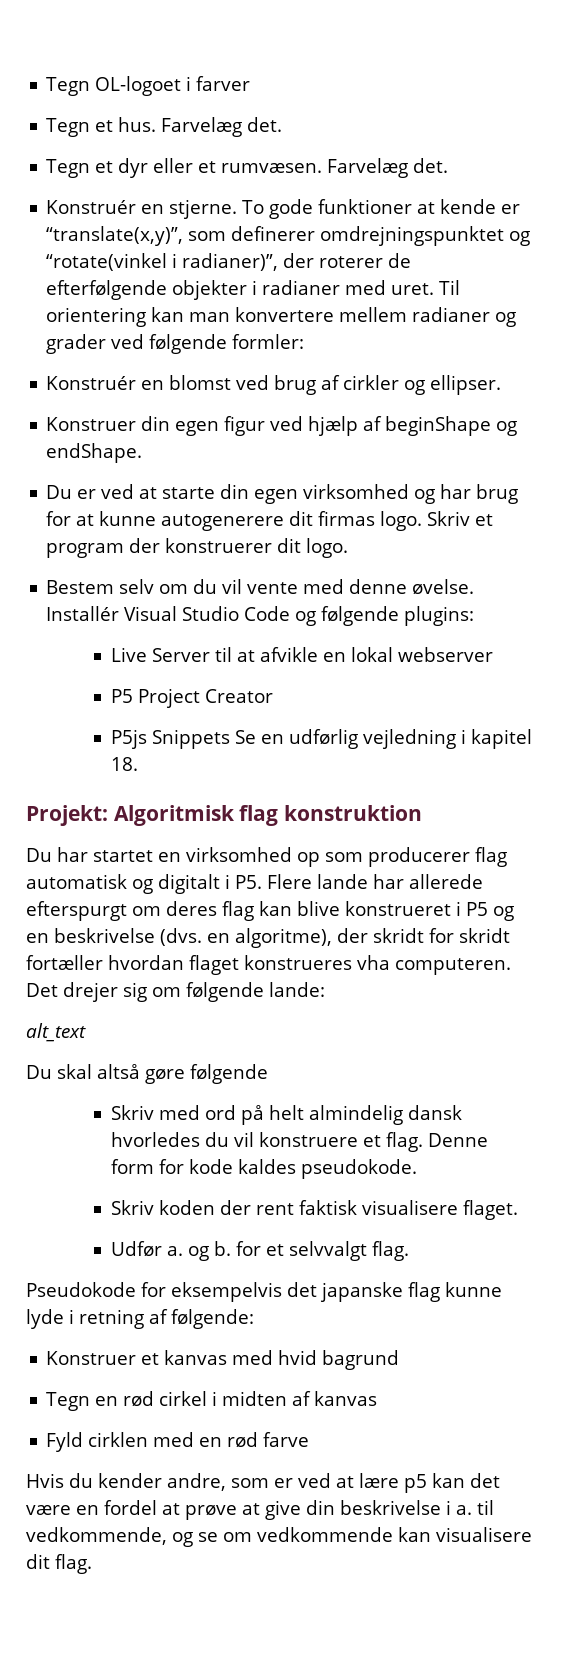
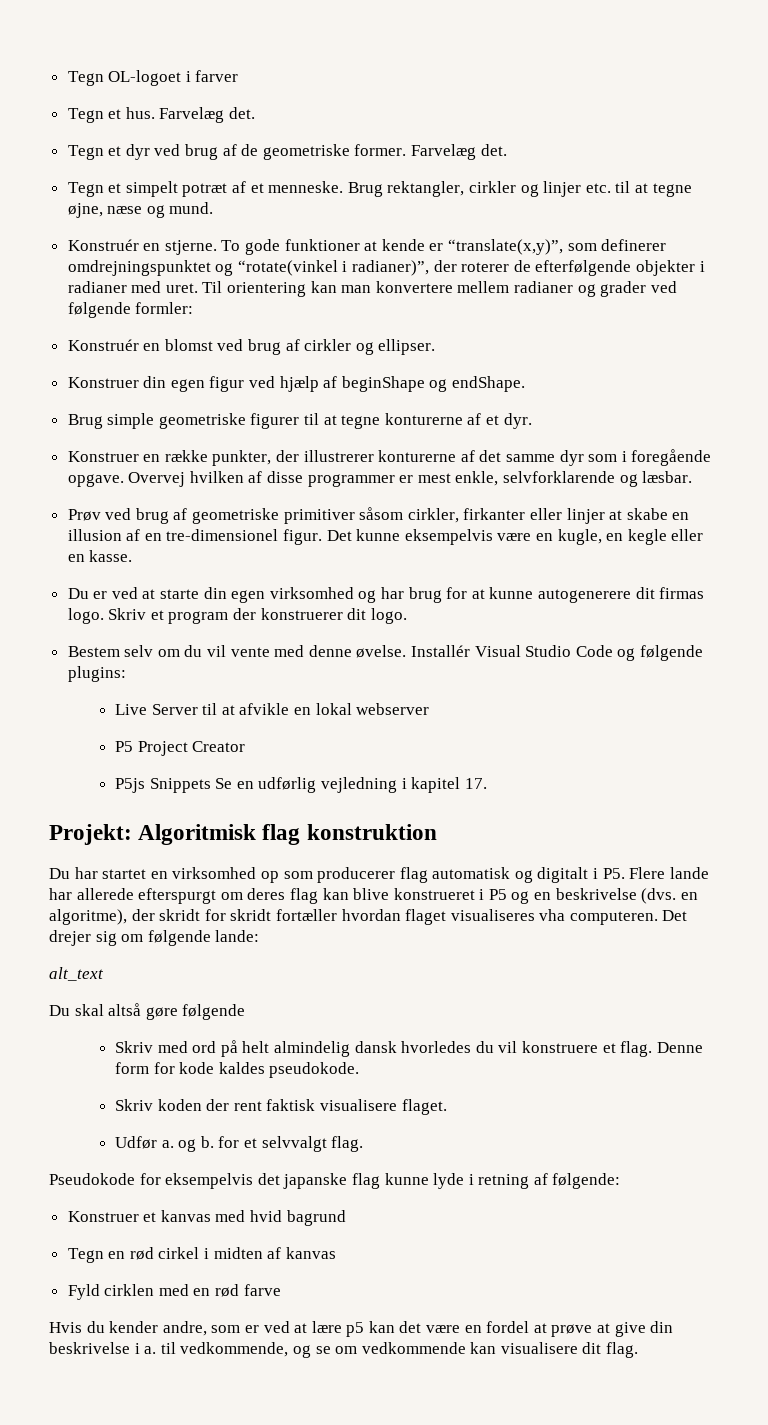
[153,158,449,178] eller et rumvæsen. Farvelæg det. -> [154,144,507,160] [67,181,692,197] [67,202,214,218] ved brug af de geometriske former. Farvelæg det. // Tegn et simpelt potræt af et menneske. Brug rektangler, cirkler og linjer etc. til at tegne øjne, næse og mund.
(143, 453) none -> [67,413,532,429] [67,449,712,466] [67,471,693,487] [67,507,690,524] [67,529,704,545] [67,550,133,562] // Brug simple geometriske figurer til at tegne konturerne af et dyr. // Konstruer en række punkter, der illustrerer konturerne af det samme dyr som i foregående opgave. Overvej hvilken af disse programmer er mest enkle, selvforklarende og læsbar. // Prøv ved brug af geometriske primitiver såsom cirkler, firkanter eller linjer at skabe en illusion af en tre-dimensionel figur. Det kunne eksempelvis være en kugle, en kegle eller en kasse.
[110,757,138,771] 18. -> [464,778,487,789] 17.
[244,955,352,970] konstrueres -> [450,909,535,921] visualiseres

